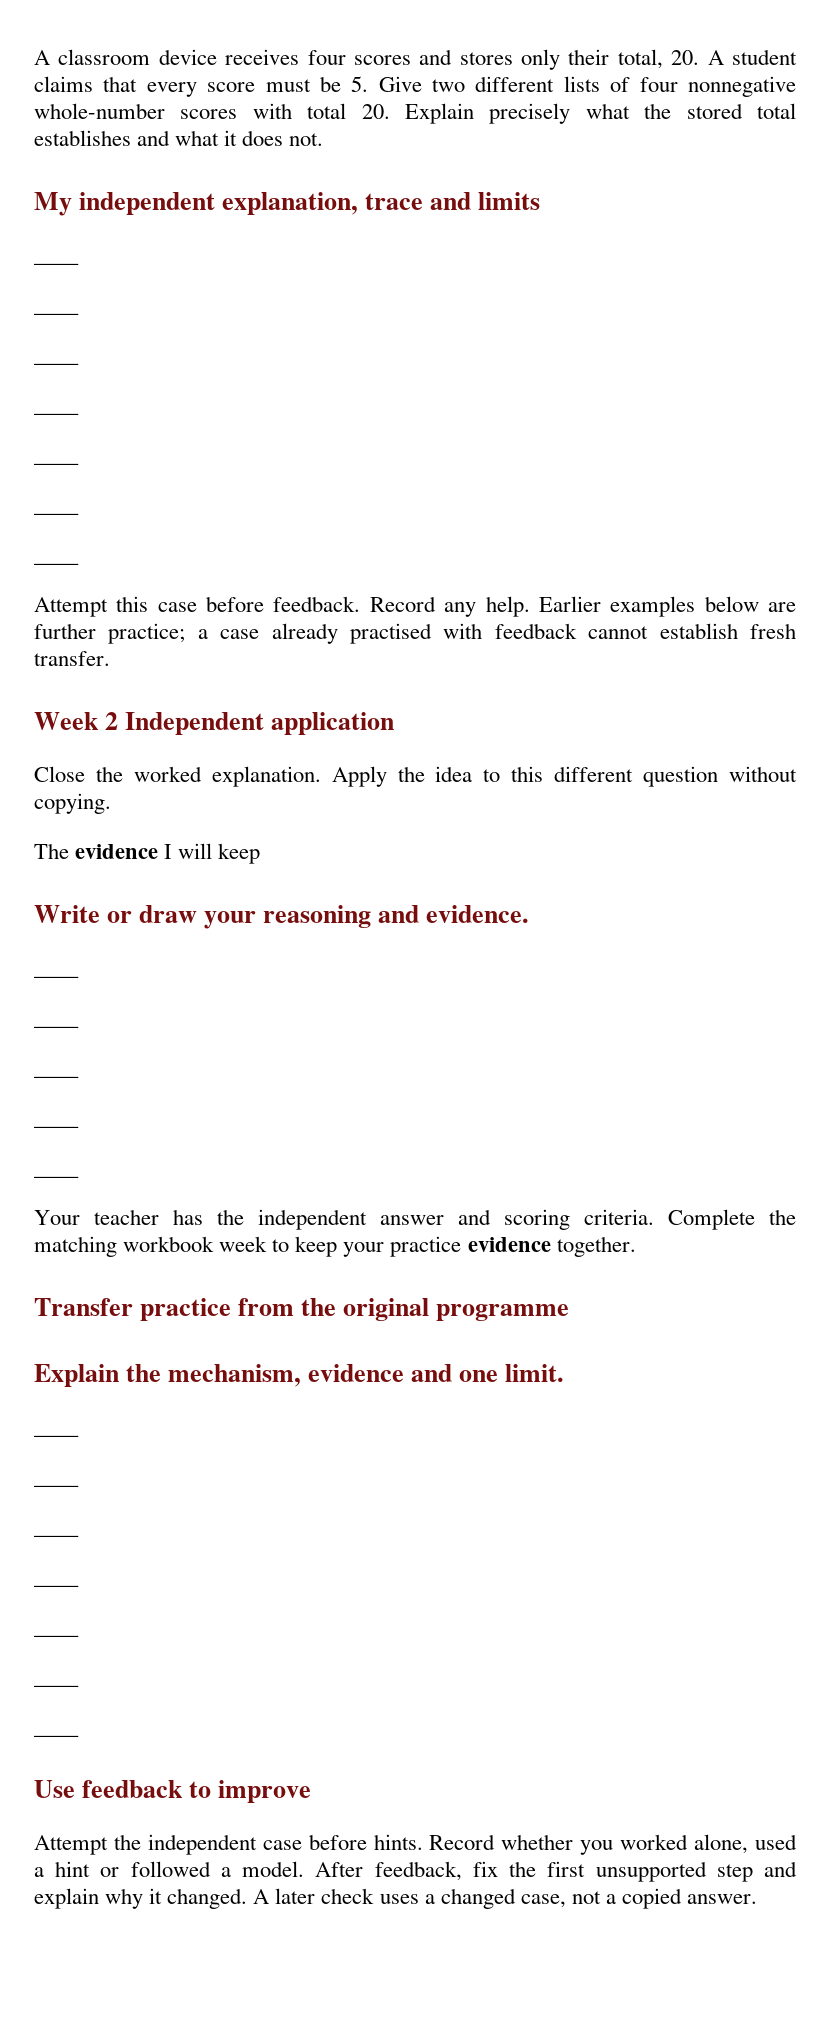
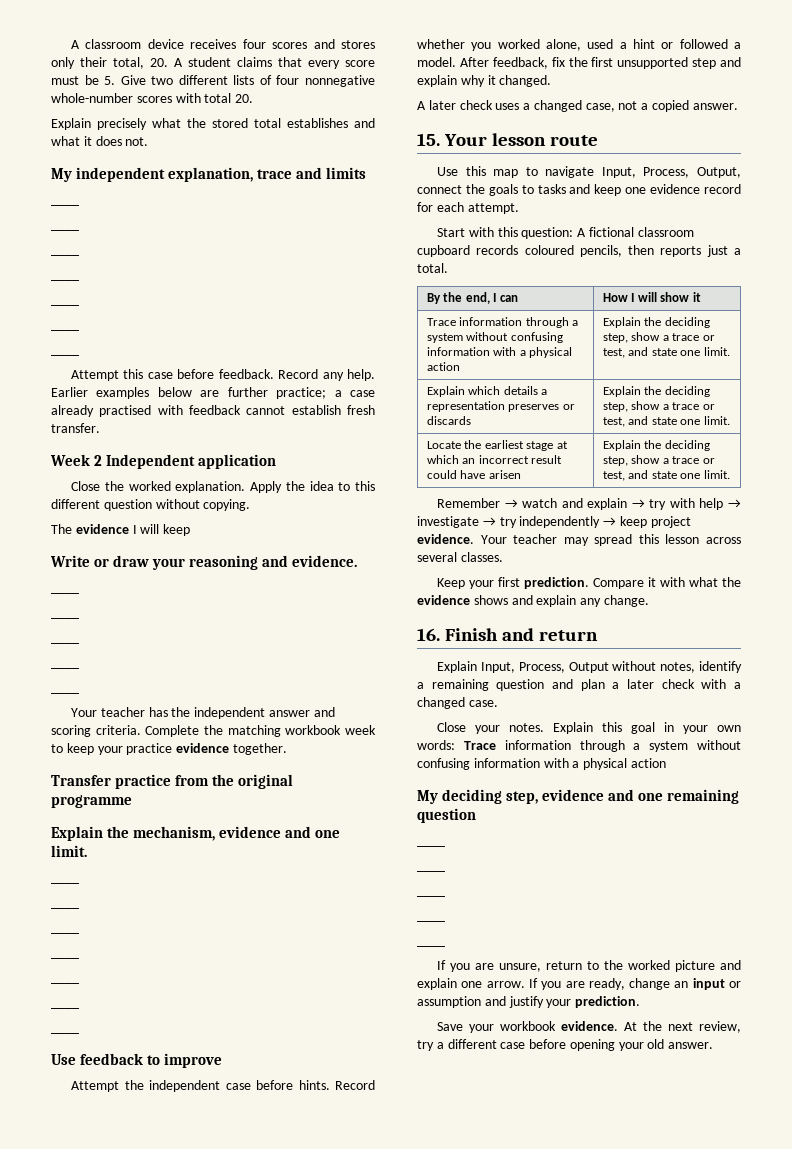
(390, 111) none -> (254, 98) //
(248, 1898) none -> (552, 81) //
(758, 1899) none -> [417,133,599,146] [437,166,741,178] [417,184,741,196] [417,202,519,214] [437,227,694,239] [417,245,741,257] [417,263,448,273] [427,292,518,304] [603,292,701,302] [427,317,579,328] [427,332,563,343] [427,347,573,358] [427,362,461,371] [603,317,710,328] [603,332,715,343] [603,347,730,358] [427,386,548,397] [427,401,575,412] [427,416,472,425] [603,386,710,397] [603,401,715,412] [603,416,730,427] [427,440,568,451] [427,455,563,464] [427,470,521,479] [603,440,710,451] [603,455,715,466] [603,470,730,481] [437,498,741,510] [417,516,691,528] [417,534,741,546] [417,552,503,562] [437,577,741,589] [417,595,649,607] [417,628,599,641] [437,661,742,673] [417,679,741,691] [417,697,498,709] [437,722,741,734] [417,740,741,752] [417,758,666,770] [417,789,740,804] [417,808,476,823] [417,845,445,847] [417,870,445,872] [417,895,445,897] [417,920,445,922] [417,945,445,947] [437,960,741,972] [417,978,741,990] [417,996,641,1008] [437,1021,741,1033] [417,1039,714,1051] // 15. Your lesson route // Use this map to navigate Input, Process, Output, connect the goals to tasks and keep one evidence record for each attempt. // Start with this question: A fictional classroom cupboard records coloured pencils, then reports just a total. // By the end, I can | How I will show it // Trace information through a system without confusing information with a physical action | Explain the deciding step, show a trace or test, and state one limit. // Explain which details a representation preserves or discards | Explain the deciding step, show a trace or test, and state one limit. // Locate the earliest stage at which an incorrect result could have arisen | Explain the deciding step, show a trace or test, and state one limit. // Remember → watch and explain → try with help → investigate → try independently → keep project evidence. Your teacher may spread this lesson across several classes. // Keep your first prediction. Compare it with what the evidence shows and explain any change. // 16. Finish and return // Explain Input, Process, Output without notes, identify a remaining question and plan a later check with a changed case. // Close your notes. Explain this goal in your own words: Trace information through a system without confusing information with a physical action // My deciding step, evidence and one remaining question // ____ // ____ // ____ // ____ // ____ // If you are unsure, return to the worked picture and explain one arrow. If you are ready, change an input or assumption and justify your prediction. // Save your workbook evidence. At the next review, try a different case before opening your old answer.

